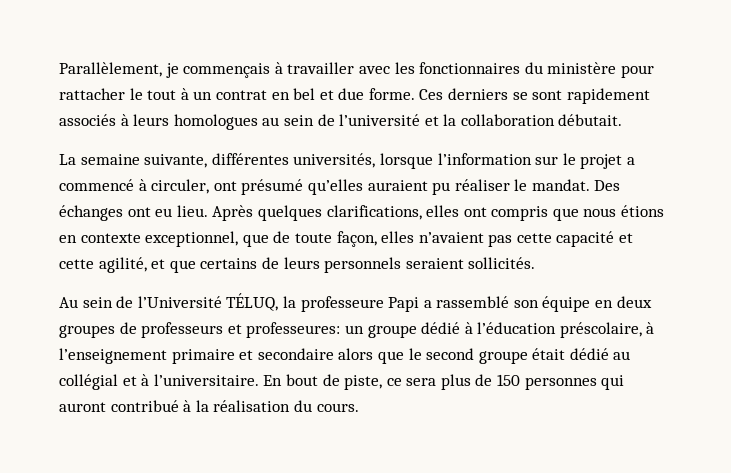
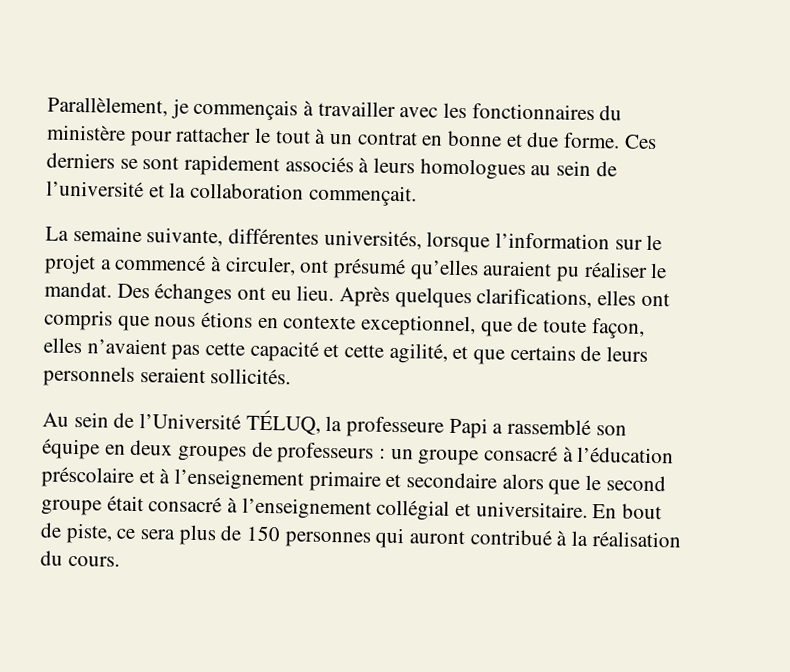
[293,88,316,100] bel -> [447,130,503,147] bonne
[558,114,623,126] débutait. -> [308,184,417,207] commençait.
[227,322,341,338] et professeures: -> [379,448,387,459] :
[421,322,461,334] dédié -> [484,445,559,462] consacré
[559,322,642,338] préscolaire, -> [41,466,155,488] préscolaire et
[569,348,631,360] [59,374,259,390] dédié au collégial et à l’universitaire. -> [148,496,588,521] consacré à l’enseignement collégial et universitaire.

